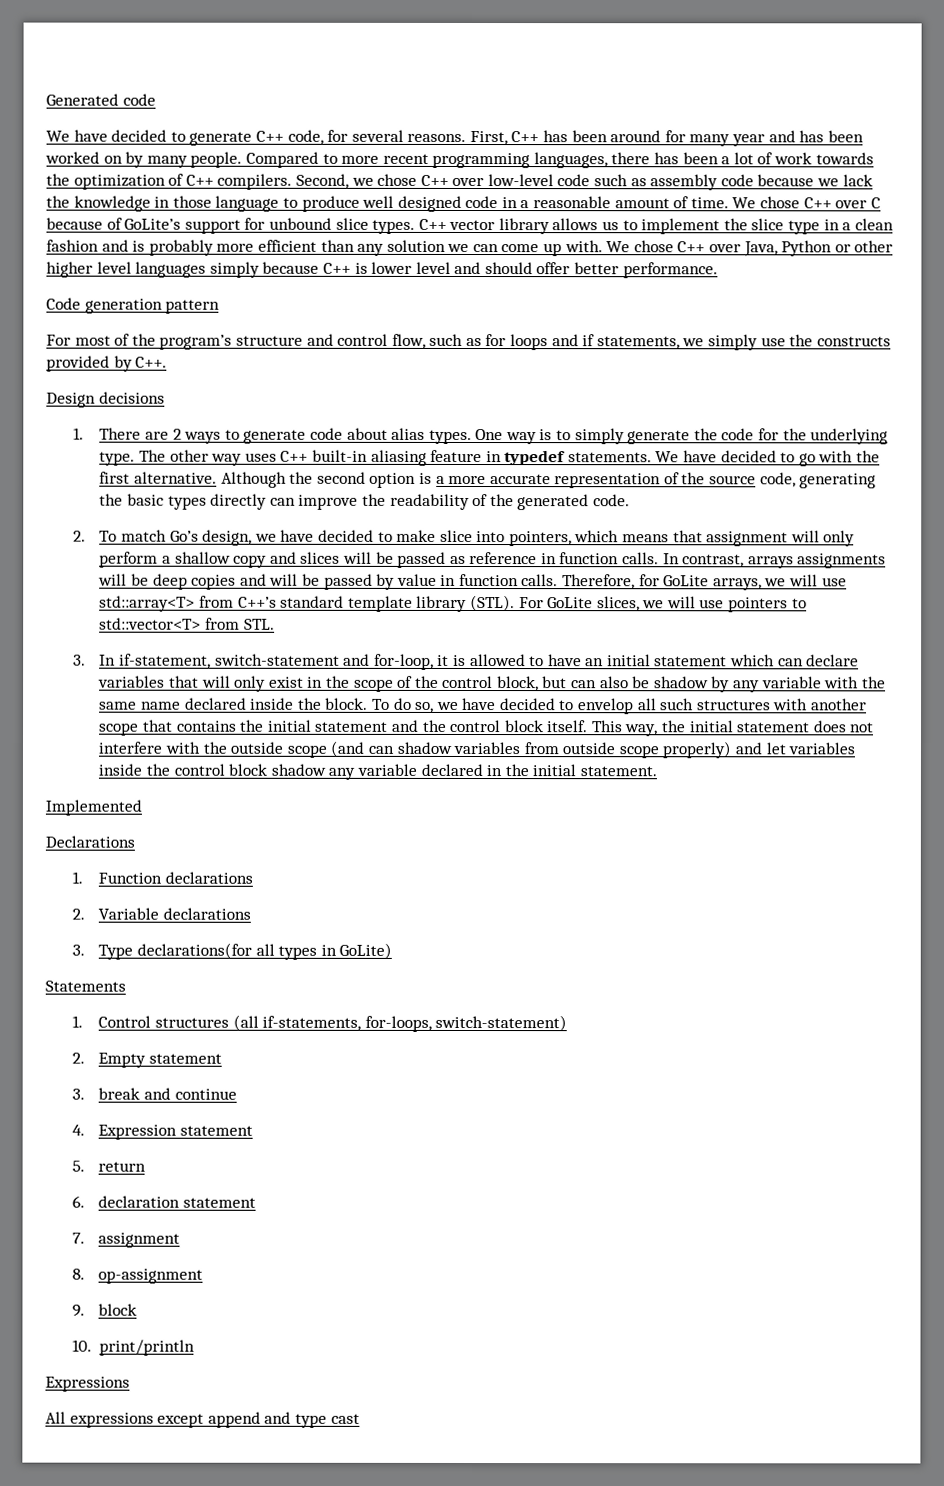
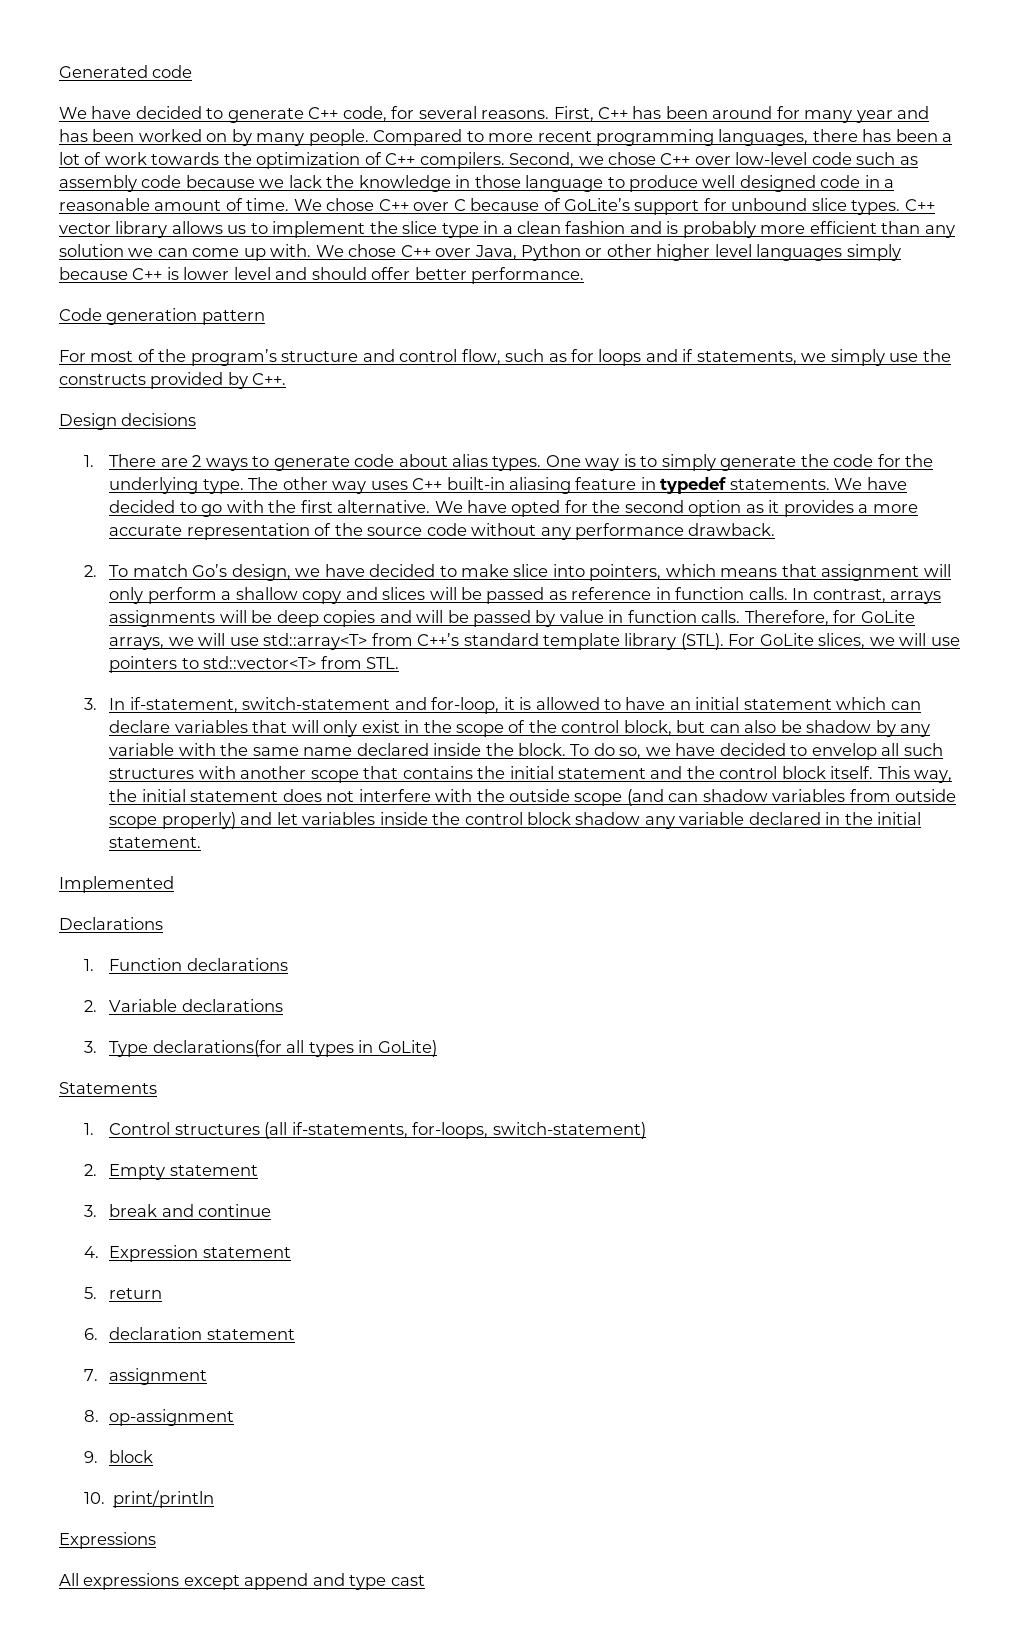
[220,471,432,488] Although the second option is -> [434,500,854,517] We have opted for the second option as it provides
[759,472,877,489] [99,493,630,511] code, generating the basic types directly can improve the readability of the generated code. -> [426,523,776,540] code without any performance drawback.

